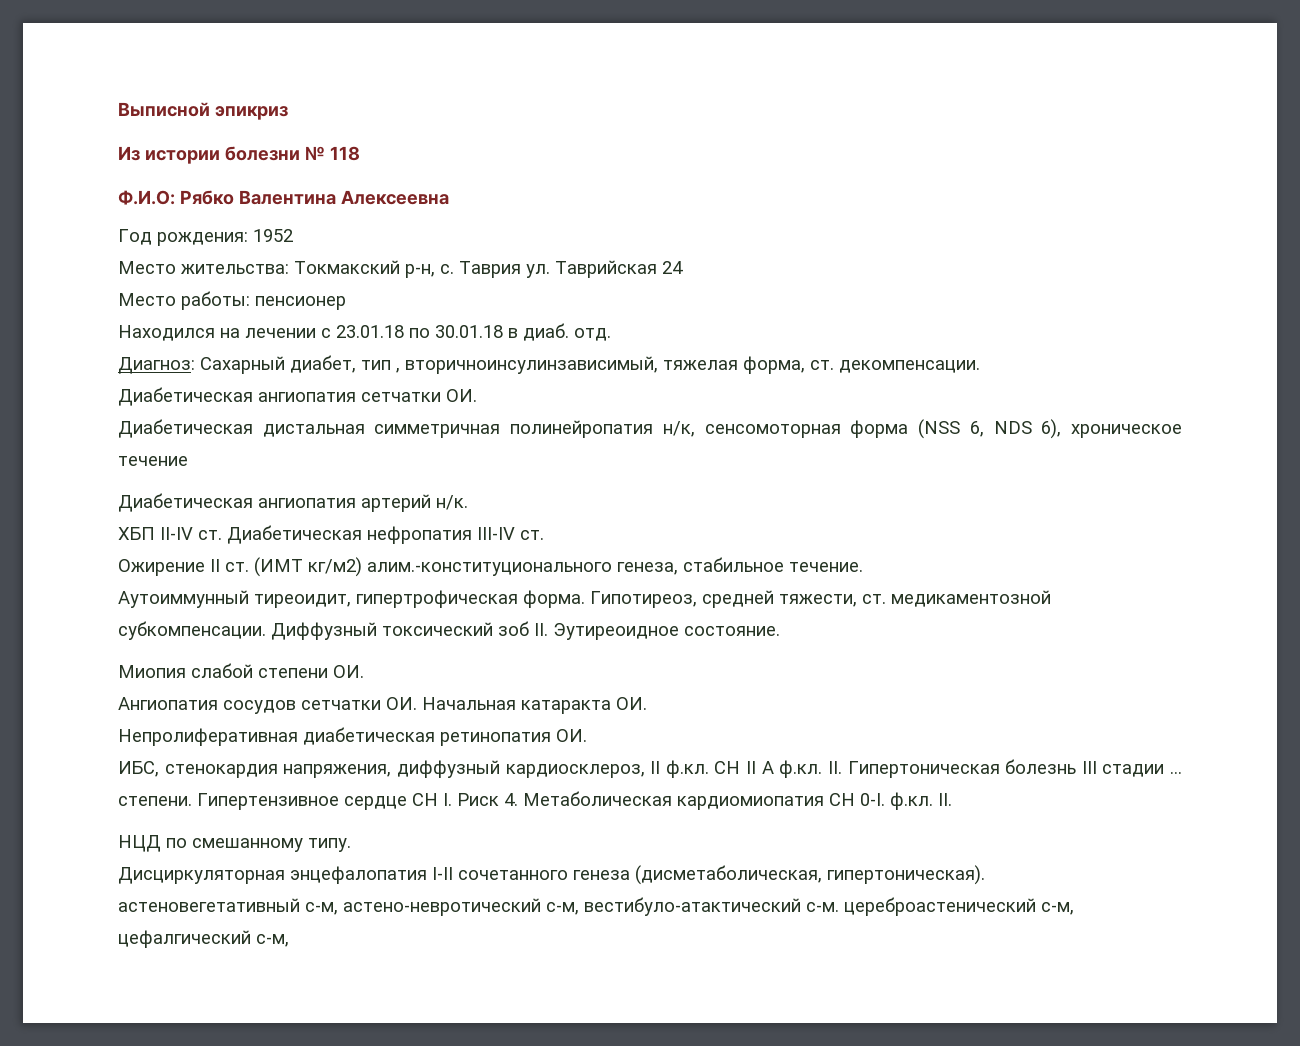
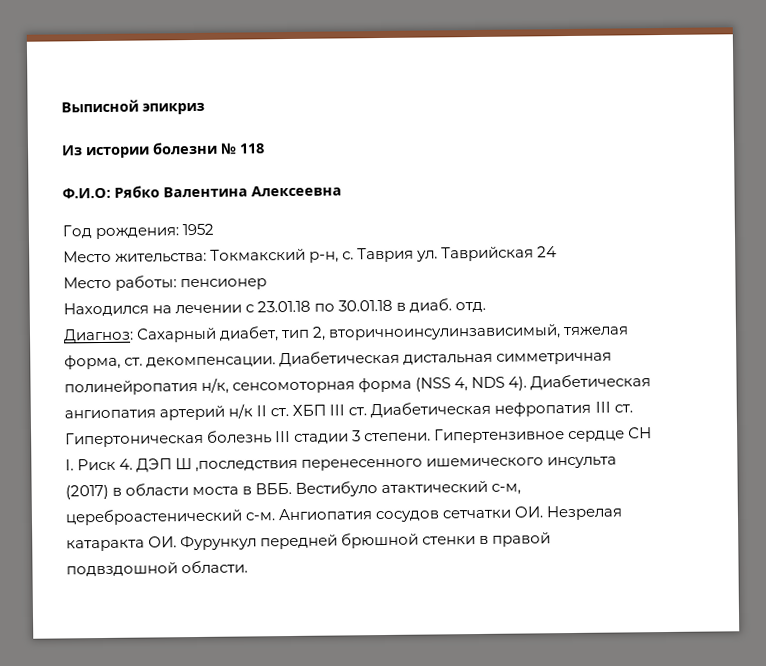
[396,368,400,373] , -> [312,326,327,341] 2,
[118,387,477,406] // Диабетическая ангиопатия сетчатки ОИ. // -> (277, 362) none
[969,419,1183,439] [118,456,188,466] [118,493,468,512] [118,527,193,540] 6, NDS 6), хроническое течение // Диабетическая ангиопатия артерий н/к. // ХБП II-IV -> [454,374,652,392] [64,403,346,421] 4, NDS 4). Диабетическая ангиопатия артерий н/к II ст. ХБП III
[477,527,544,540] [118,557,863,577] [118,590,1051,608] [118,621,780,640] [118,663,364,678] [118,697,647,714] [118,727,587,746] [118,760,842,778] III-IV ст. // Ожирение II ст. (ИМТ кг/м2) алим.-конституционального генеза, стабильное течение. // Аутоиммунный тиреоидит, гипертрофическая форма. Гипотиреоз, средней тяжести, ст. медикаментозной субкомпенсации. Диффузный токсический зоб II. Эутиреоидное состояние. // Миопия слабой степени ОИ. // Ангиопатия сосудов сетчатки ОИ. Начальная катаракта ОИ. // Непролиферативная диабетическая ретинопатия ОИ. // ИБС, стенокардия напряжения, диффузный кардиосклероз, II ф.кл. СН II А ф.кл. II. -> [594,401,633,413] III ст.
[1170,771,1182,774] … -> [352,430,362,442] 3
[523,791,952,810] [118,835,351,852] [118,865,985,885] [118,897,1074,916] [118,930,289,948] Метаболическая кардиомиопатия СН 0-I. ф.кл. II. // НЦД по смешанному типу. // Дисциркуляторная энцефалопатия I-II сочетанного генеза (дисметаболическая, гипертоническая). // астеновегетативный с-м, астено-невротический с-м, вестибуло-атактический с-м. цереброастенический с-м, цефалгический с-м, -> [136,456,618,473] [65,480,522,500] [65,505,623,526] [66,532,552,552] [66,560,249,577] ДЭП Ш ,последствия перенесенного ишемического инсульта (2017) в области моста в ВББ. Вестибуло атактический с-м, цереброастенический с-м. Ангиопатия сосудов сетчатки ОИ. Незрелая катаракта ОИ. Фурункул передней брюшной стенки в правой подвздошной области.

